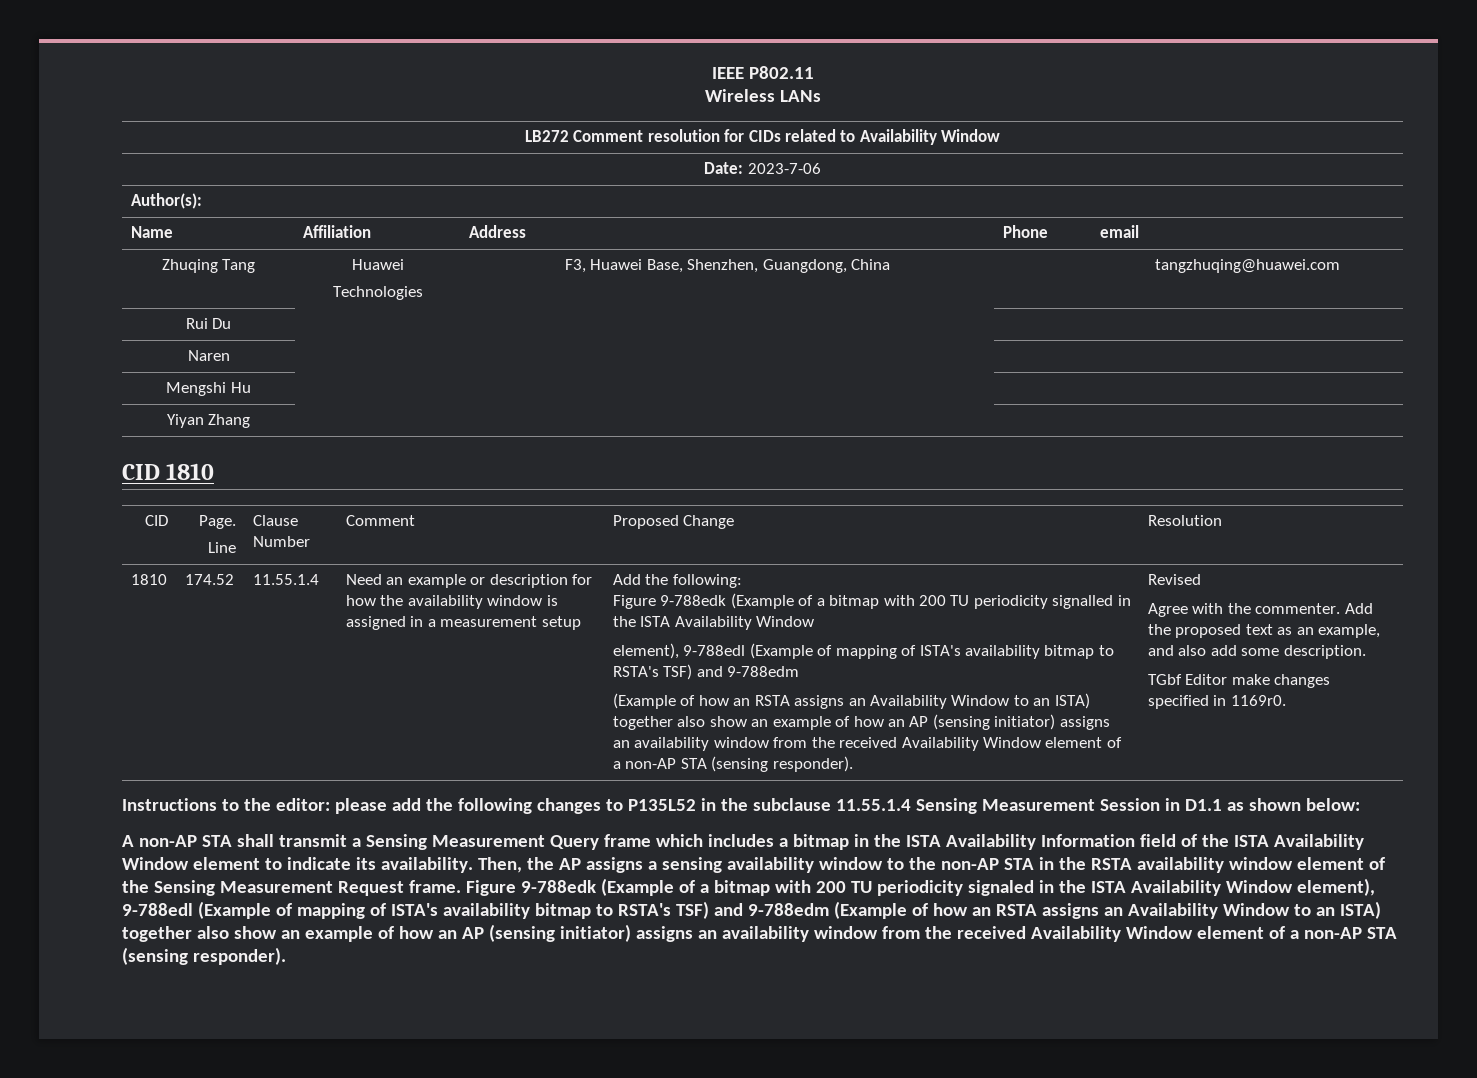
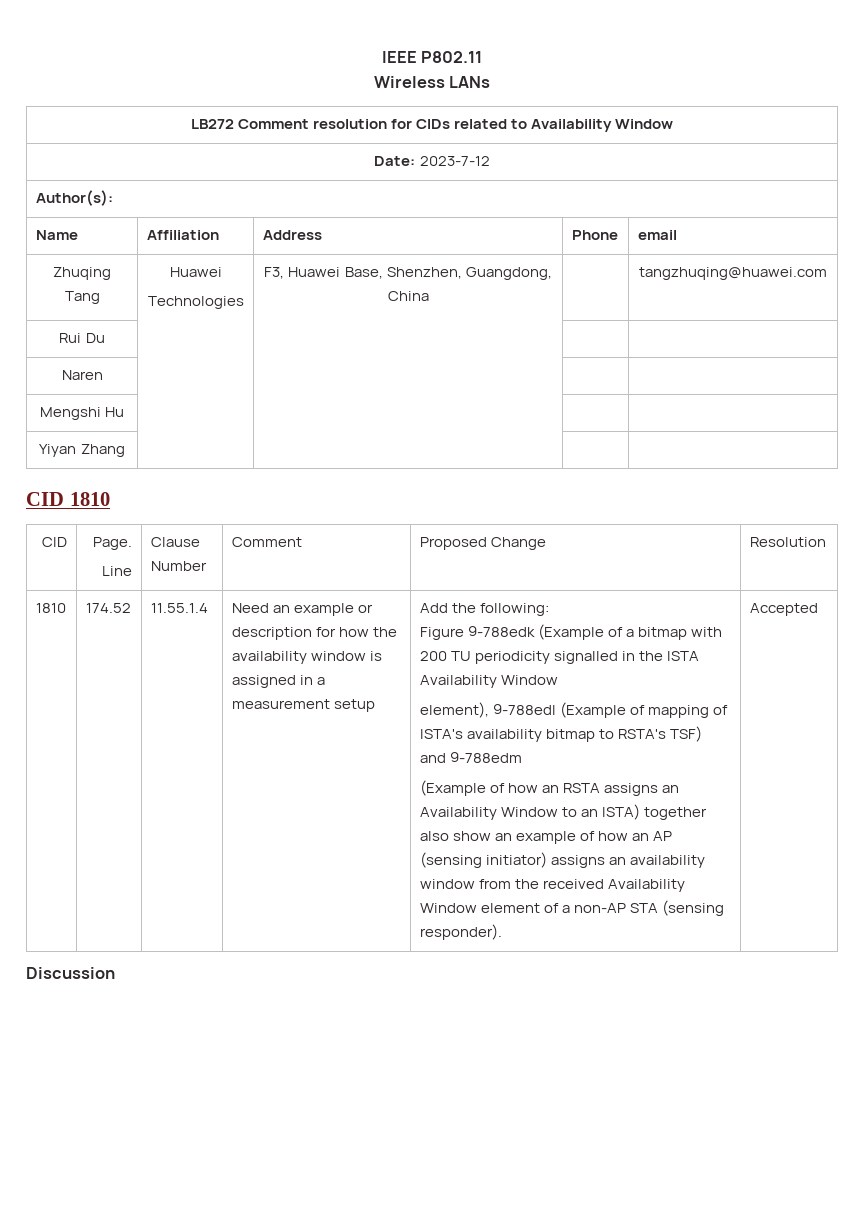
[747,163,821,174] 2023-7-06 -> [419,156,490,166] 2023-7-12
[1147,574,1201,585] [1147,603,1373,617] [1147,624,1381,638] [1147,645,1366,659] [1147,674,1331,688] [1147,695,1286,709] [122,798,1360,814] [122,834,1364,850] [122,857,1385,873] [122,878,1375,896] [122,901,1381,919] [122,924,1397,942] [122,947,286,965] Revised // Agree with the commenter. Add the proposed text as an example, and also add some description. // TGbf Editor make changes specified in 1169r0. // Instructions to the editor: please add the following changes to P135L52 in the subclause 11.55.1.4 Sensing Measurement Session in D1.1 as shown below: // A non-AP STA shall transmit a Sensing Measurement Query frame which includes a bitmap in the ISTA Availability Information field of the ISTA Availability Window element to indicate its availability. Then, the AP assigns a sensing availability window to the non-AP STA in the RSTA availability window element of the Sensing Measurement Request frame. Figure 9-788edk (Example of a bitmap with 200 TU periodicity signaled in the ISTA Availability Window element), 9-788edl (Example of mapping of ISTA's availability bitmap to RSTA's TSF) and 9-788edm (Example of how an RSTA assigns an Availability Window to an ISTA) together also show an example of how an AP (sensing initiator) assigns an availability window from the received Availability Window element of a non-AP STA (sensing responder). -> [749,603,818,616] [26,967,115,979] Accepted // Discussion

